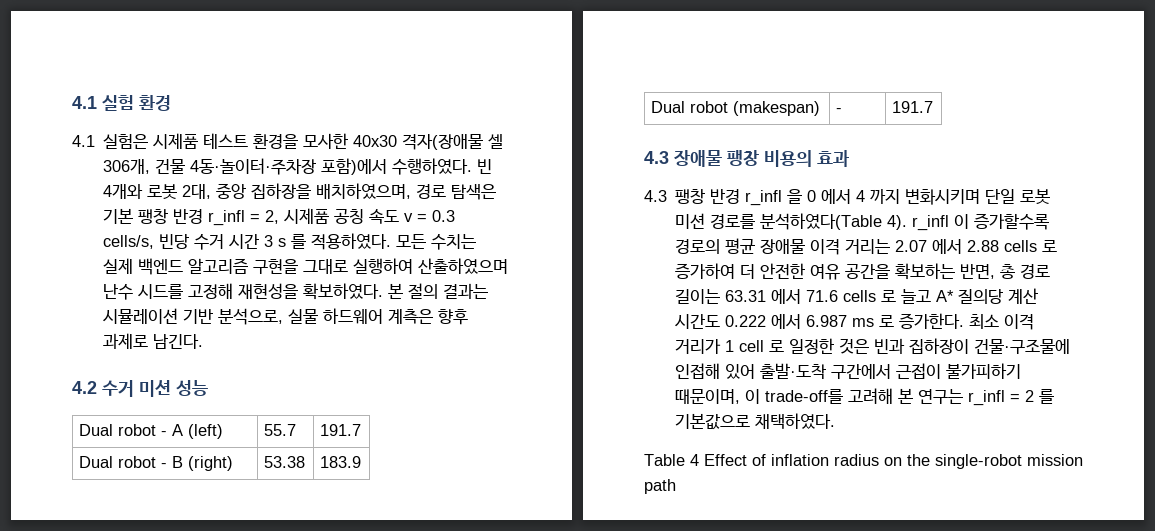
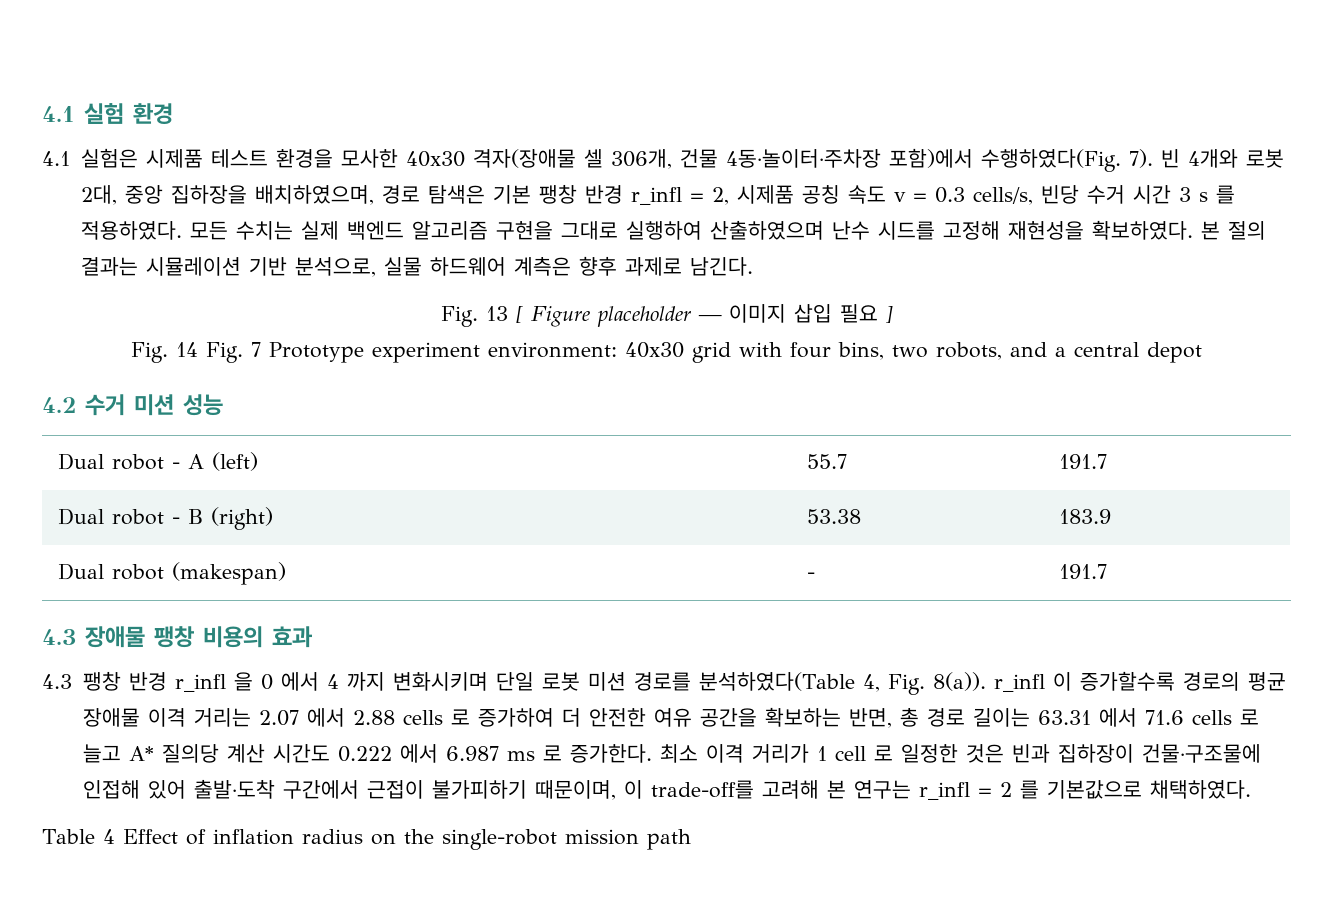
[392,158,473,175] 수행하였다. -> [980,149,1153,172] 수행하였다(Fig. 7).
(204, 341) none -> [440,304,893,327] [131,342,1202,363] // Fig. 13 [ Figure placeholder — 이미지 삽입 필요 ] // Fig. 14 Fig. 7 Prototype experiment environment: 40x30 grid with four bins, two robots, and a central depot
[887,215,908,230] 4). -> [862,672,986,695] 4, Fig. 8(a)).

